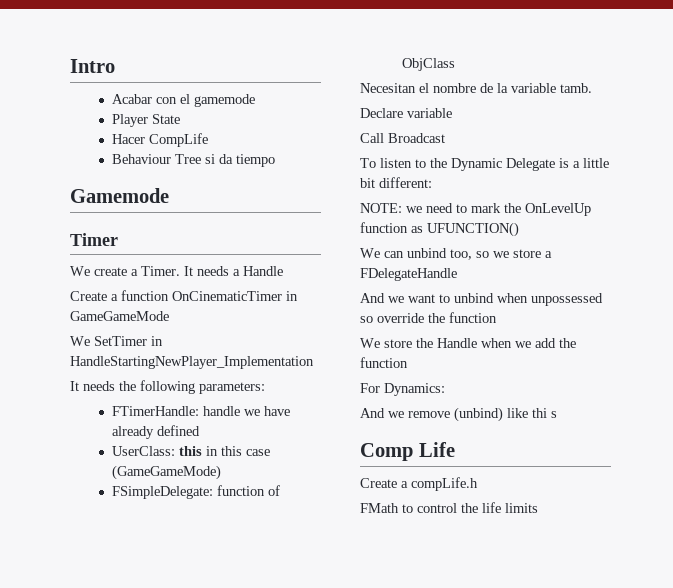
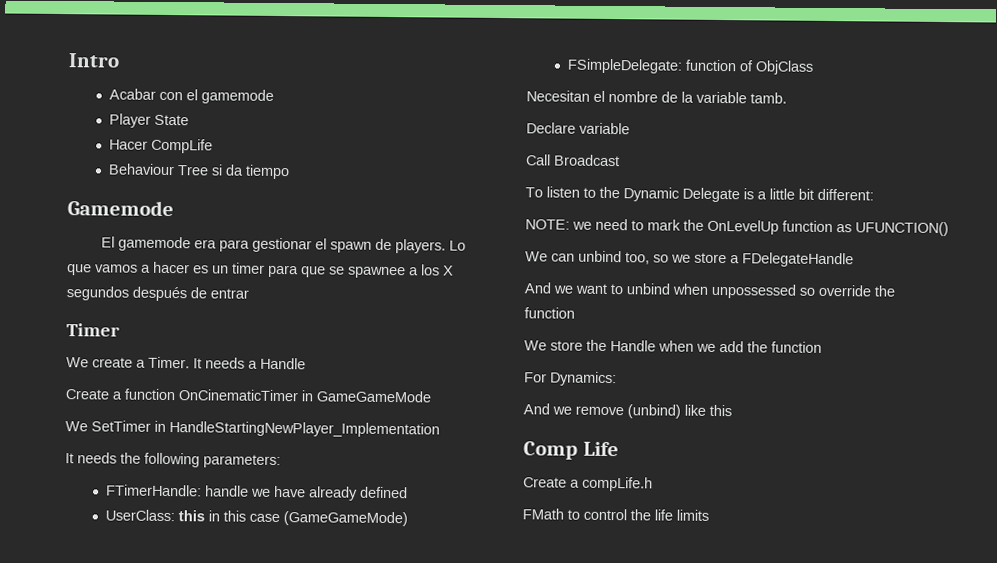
(169, 195) none -> [100,236,466,254] [67,261,454,279] [66,286,249,302] // El gamemode era para gestionar el spawn de players. Lo que vamos a hacer es un timer para que se spawnee a los X segundos después de entrar
[532,408,557,418] thi s -> [709,404,732,417] this

